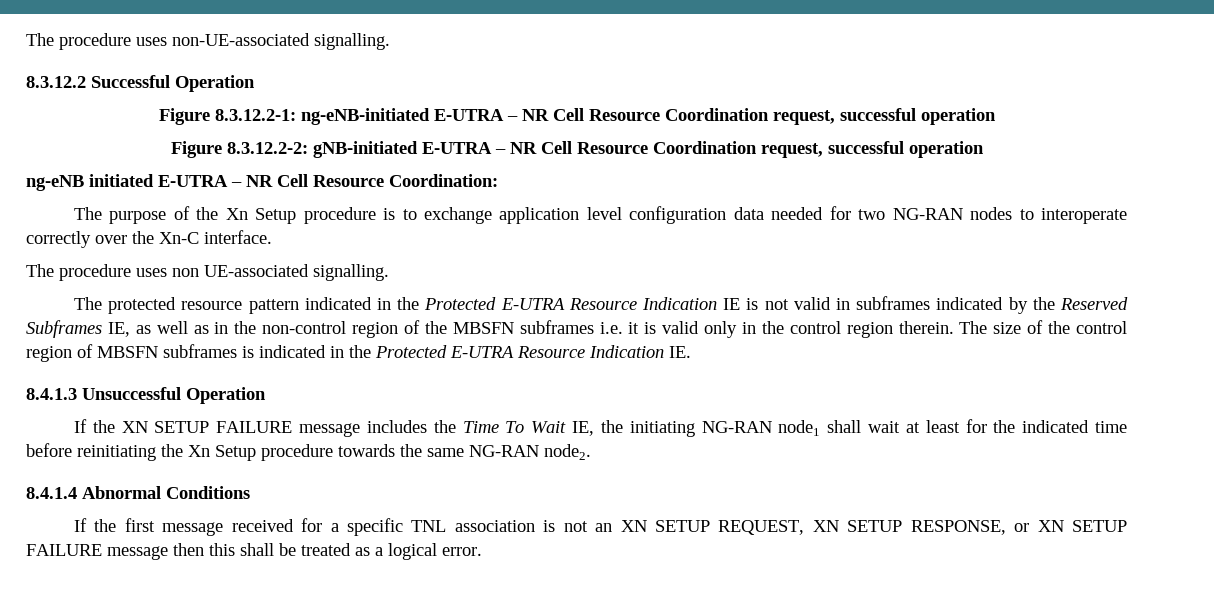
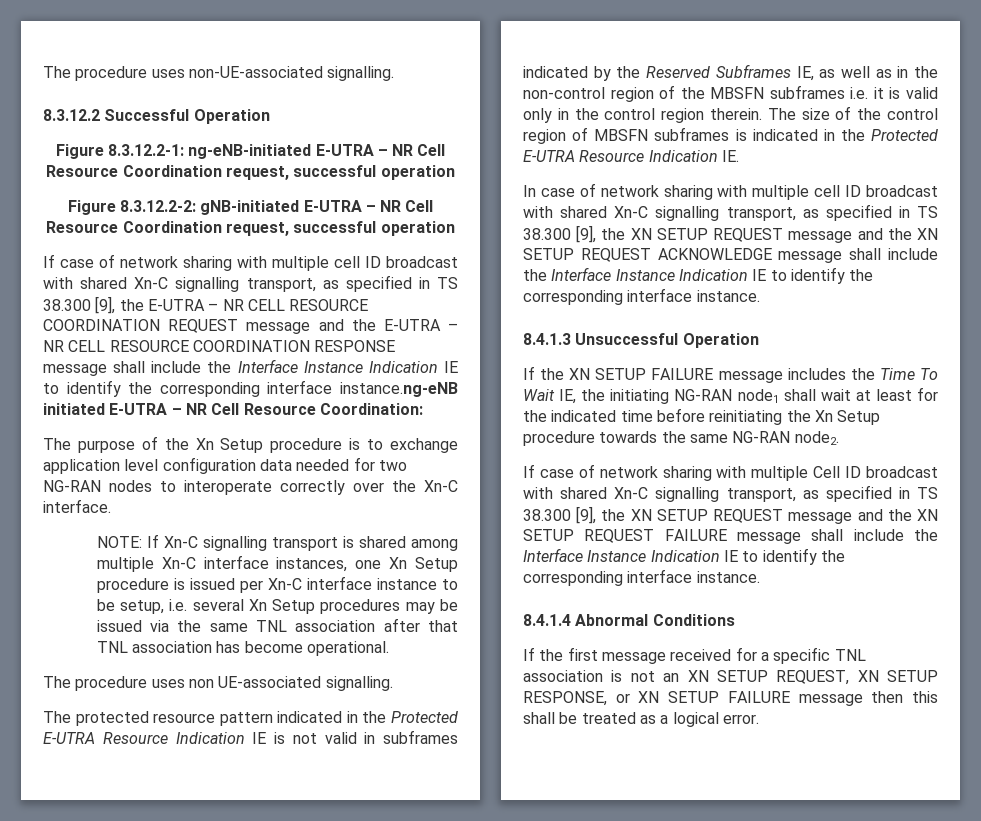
[26,175,84,191] ng-eNB -> [43,254,458,271] [43,275,458,292] [43,296,369,314] [43,319,459,334] [43,340,396,352] [43,359,459,376] [43,380,458,397] If case of network sharing with multiple cell ID broadcast with shared Xn-C signalling transport, as specified in TS 38.300 [9], the E-UTRA – NR CELL RESOURCE COORDINATION REQUEST message and the E-UTRA – NR CELL RESOURCE COORDINATION RESPONSE message shall include the Interface Instance Indication IE to identify the corresponding interface instance.ng-eNB
(272, 237) none -> [96,534,459,551] [96,555,459,572] [96,576,459,593] [96,599,458,614] [96,618,458,632] [96,641,390,656] // NOTE: If Xn-C signalling transport is shared among multiple Xn-C interface instances, one Xn Setup procedure is issued per Xn-C interface instance to be setup, i.e. several Xn Setup procedures may be issued via the same TNL association after that TNL association has become operational.
(691, 352) none -> [523,183,938,200] [523,204,938,221] [523,225,938,243] [523,248,938,263] [523,267,874,284] [523,288,760,305] // In case of network sharing with multiple cell ID broadcast with shared Xn-C signalling transport, as specified in TS 38.300 [9], the XN SETUP REQUEST message and the XN SETUP REQUEST ACKNOWLEDGE message shall include the Interface Instance Indication IE to identify the corresponding interface instance.
(591, 452) none -> [523,464,938,481] [523,485,938,502] [523,506,938,524] [523,529,938,544] [523,548,845,565] [523,569,760,586] // If case of network sharing with multiple Cell ID broadcast with shared Xn-C signalling transport, as specified in TS 38.300 [9], the XN SETUP REQUEST message and the XN SETUP REQUEST FAILURE message shall include the Interface Instance Indication IE to identify the corresponding interface instance.

